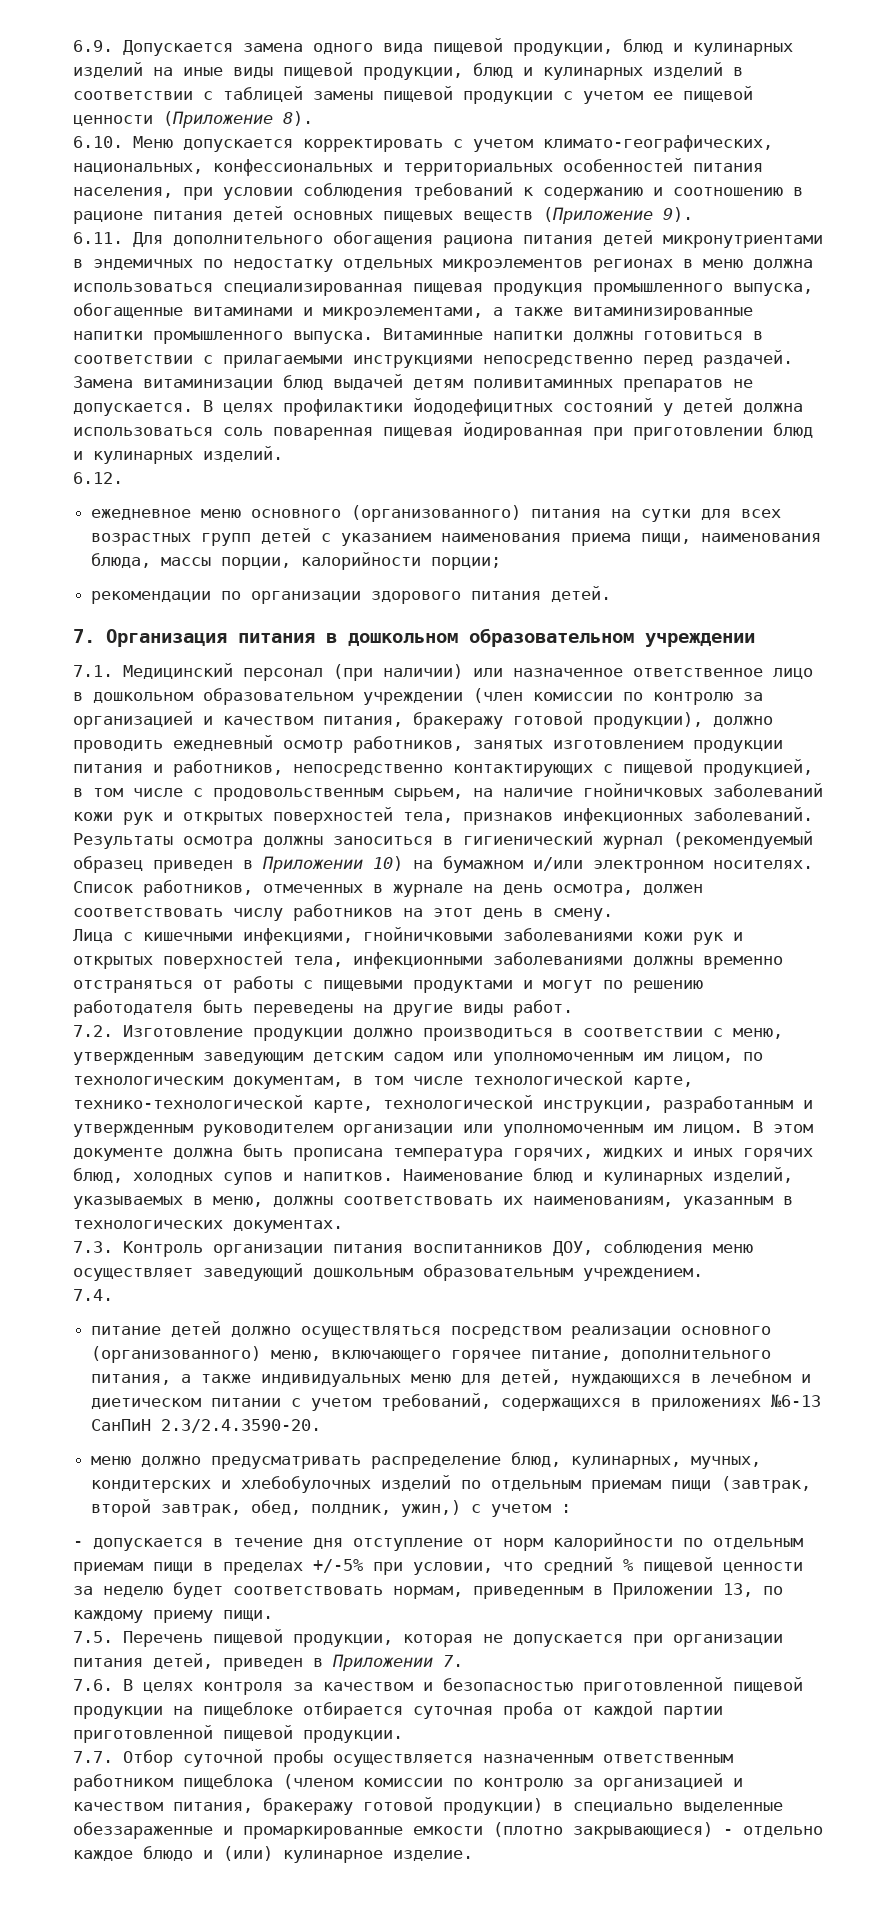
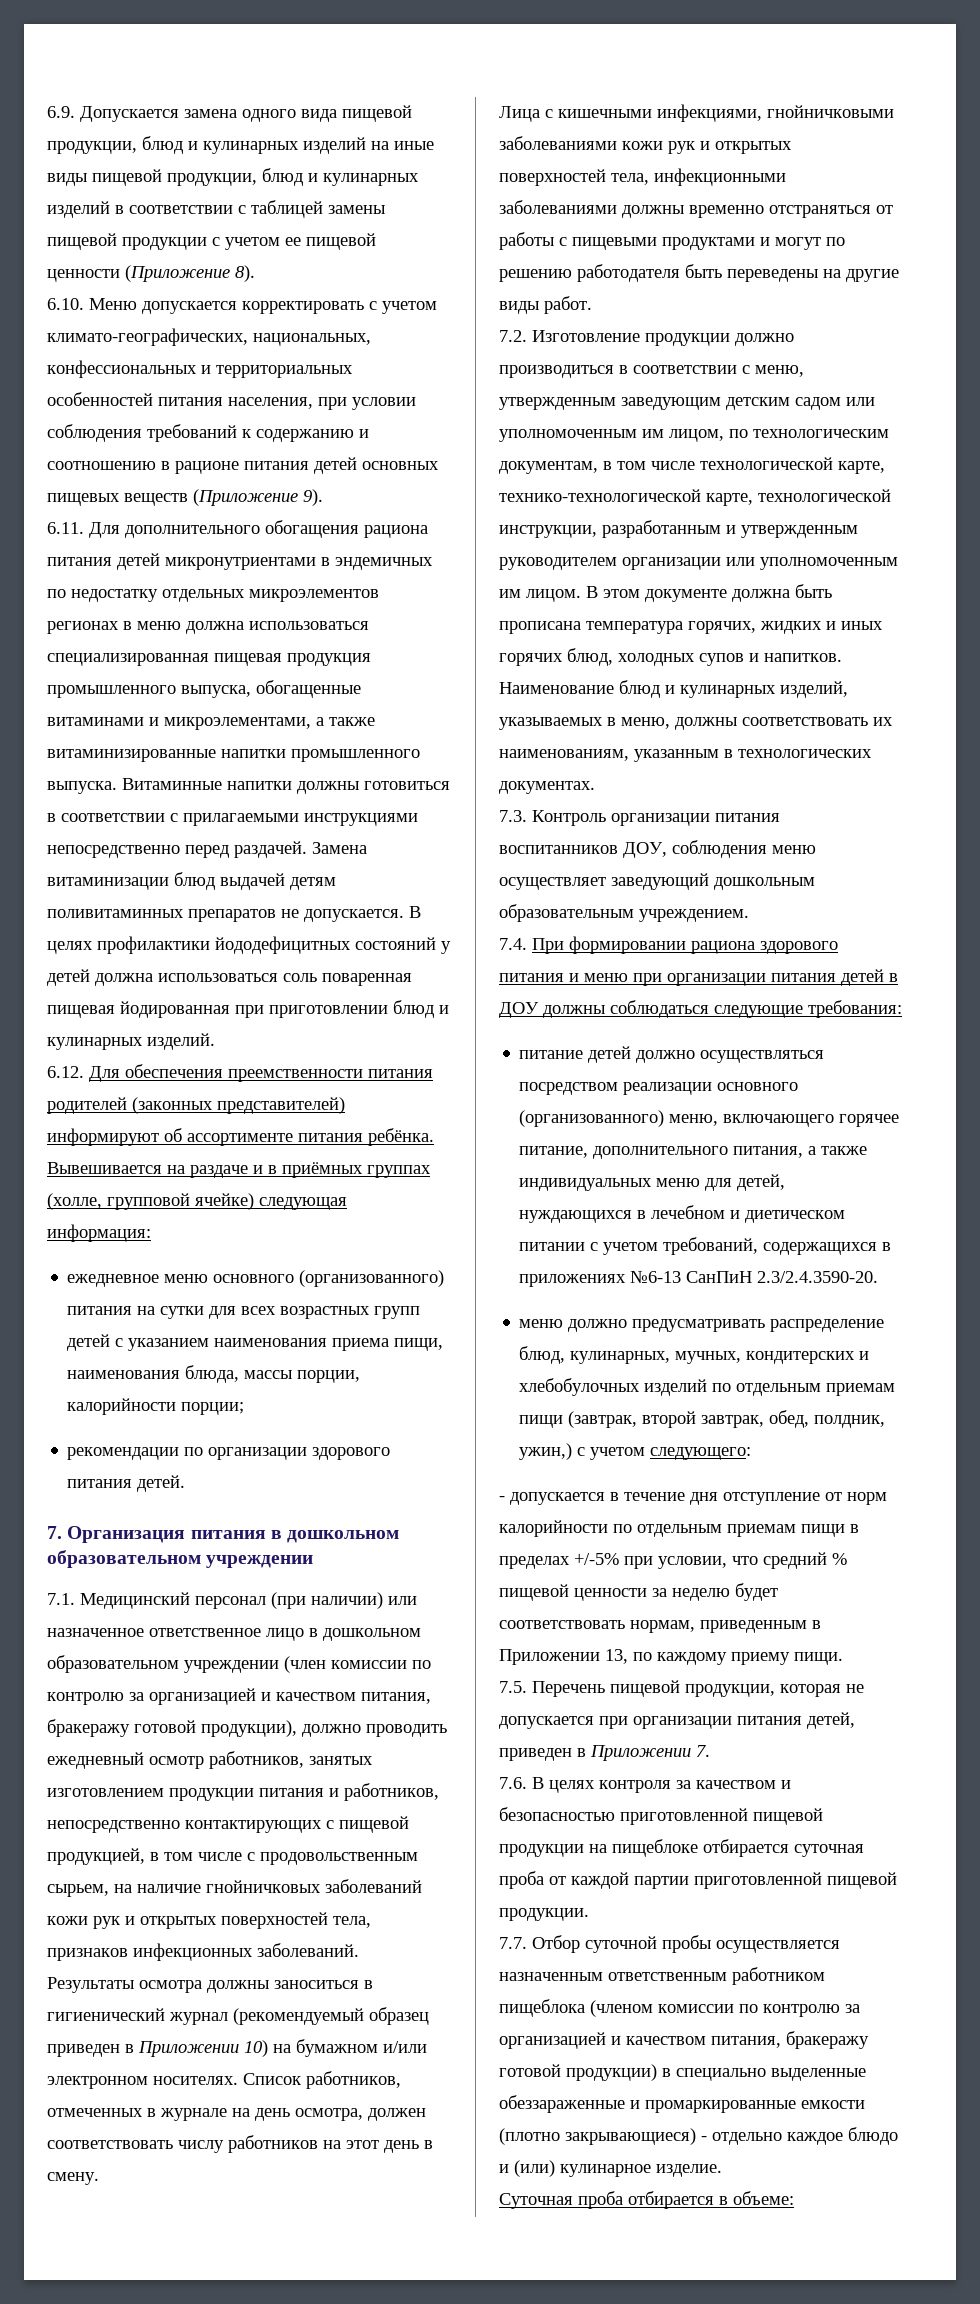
(123, 478) none -> [89,1064,433,1082] [47,1097,345,1114] [47,1128,434,1146] [47,1162,431,1178] [47,1193,347,1210] [47,1224,151,1242] Для обеспечения преемственности питания родителей (законных представителей) информируют об ассортименте питания ребёнка. Вывешивается на раздаче и в приёмных группах (холле, групповой ячейке) следующая информация:
(113, 1295) none -> [532,936,838,954] [499,969,898,986] [499,1000,902,1018] При формировании рациона здорового питания и меню при организации питания детей в ДОУ должны соблюдаться следующие требования:
[561,1504,572,1513] : -> [650,1447,752,1460] следующего:
(473, 1855) none -> [499,2191,794,2209] // Суточная проба отбирается в объеме:

